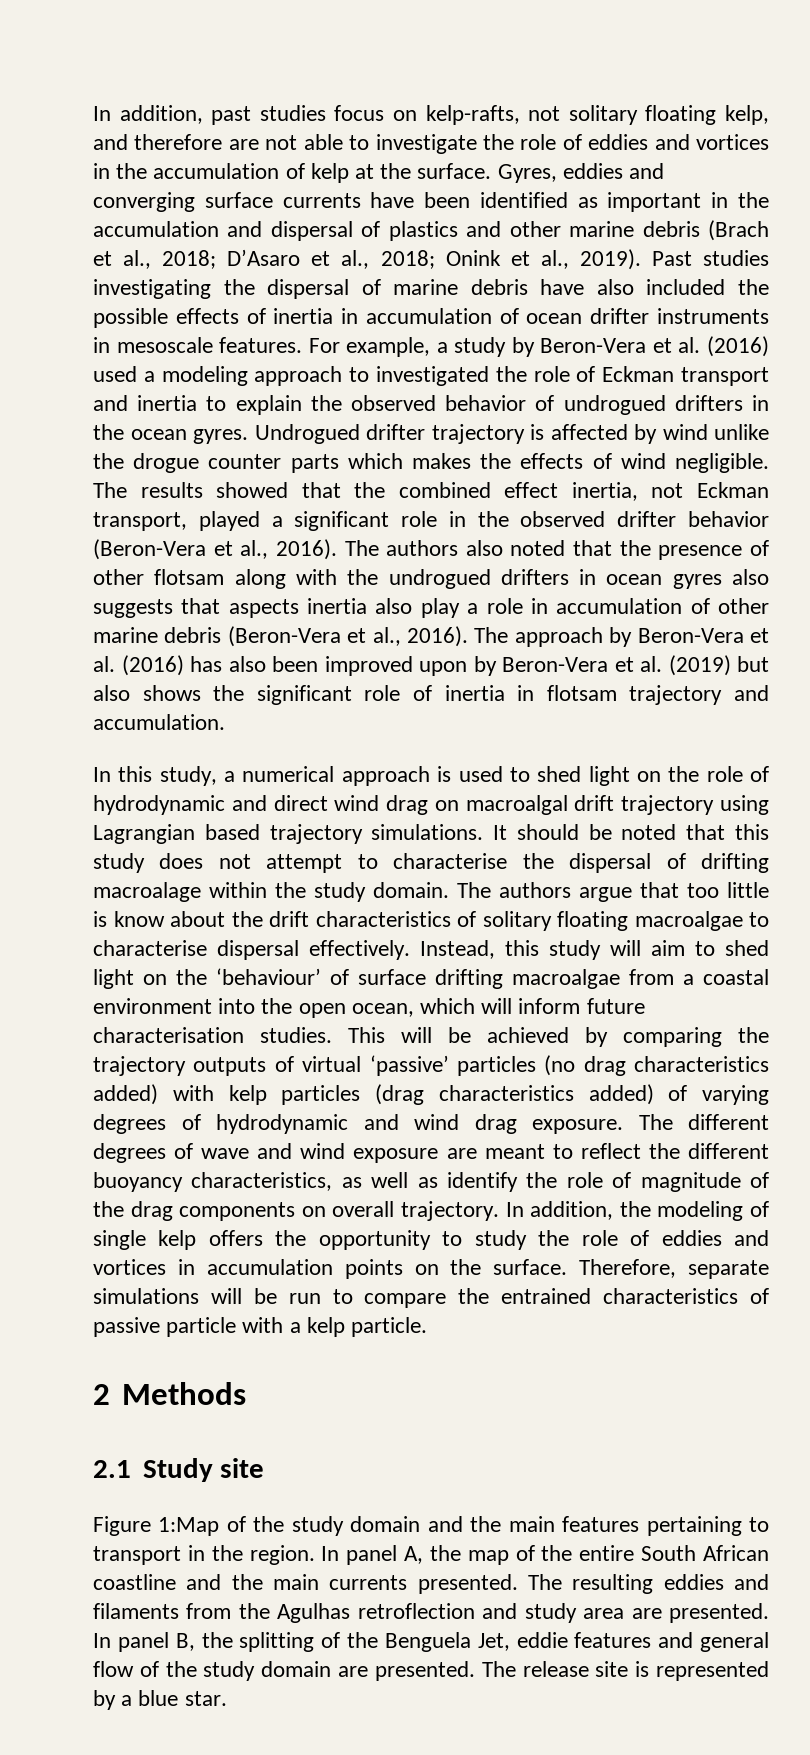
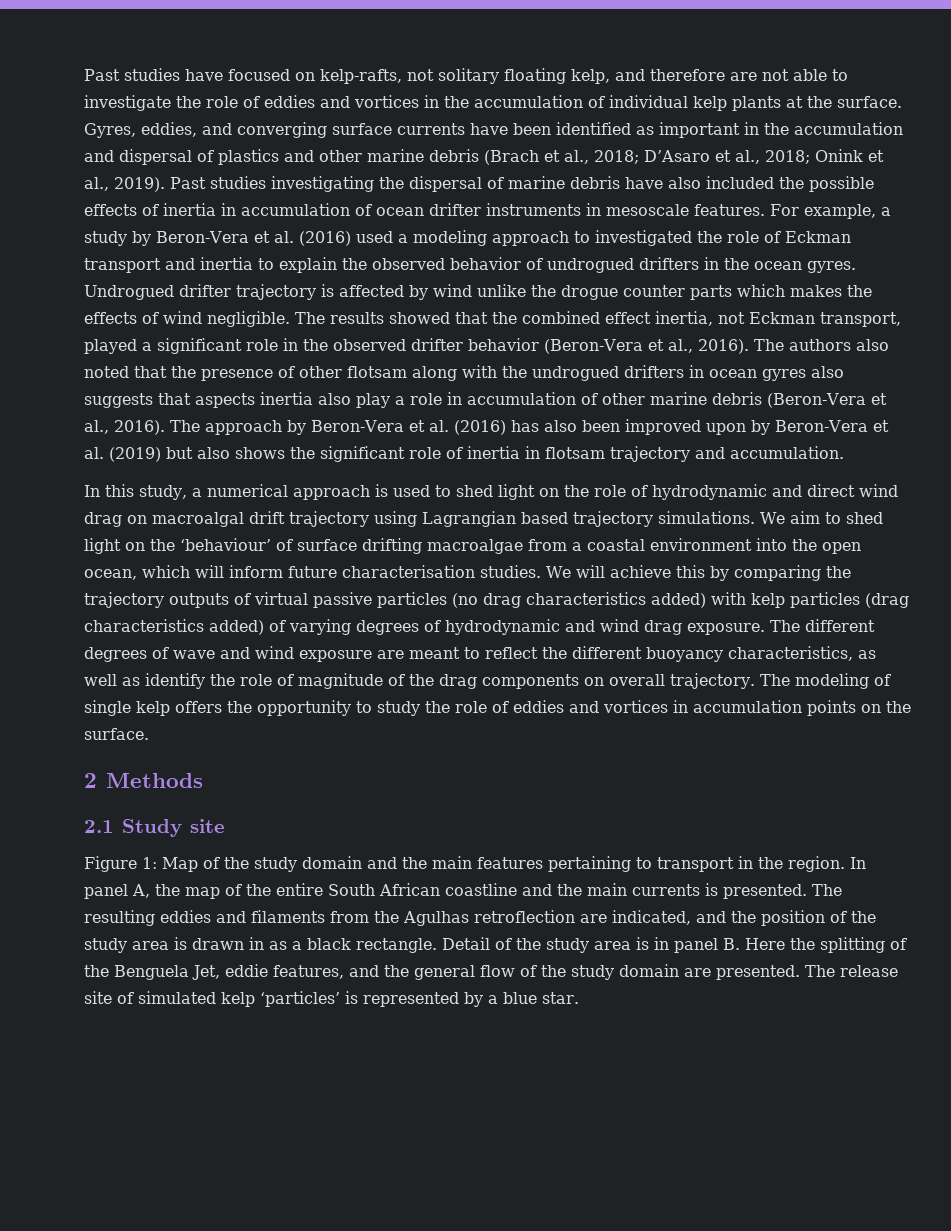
[93,105,385,125] In addition, past studies focus -> [84,68,290,81] Past studies have focused
[310,163,349,183] kelp -> [609,95,781,111] individual kelp plants
[562,163,623,179] eddies -> [141,122,197,137] eddies,
[493,824,770,840] [93,853,769,873] [93,882,769,902] [93,911,769,931] [93,940,641,960] It should be noted that this study does not attempt to characterise the dispersal of drifting macroalage within the study domain. The authors argue that too little is know about the drift characteristics of solitary floating macroalgae to characterise dispersal effectively. Instead, this study will -> [760,512,785,524] We
[348,1027,569,1043] This will be achieved -> [546,565,705,578] We will achieve this
[369,1055,449,1076] ‘passive’ -> [313,592,372,608] passive
[505,1201,651,1220] In addition, the -> [759,674,790,686] The
[579,1259,769,1279] [93,1288,770,1308] [93,1317,428,1337] Therefore, separate simulations will be run to compare the entrained characteristics of passive particle with a kelp particle. -> (149, 734) none
[158,1517,220,1536] 1:Map -> [142,857,198,872] 1: Map
(408, 1582) none -> [705,883,718,896] is
[482,1603,770,1623] [93,1632,195,1652] and study area are presented. In panel B, -> [580,910,876,926] [84,937,785,953] are indicated, and the position of the study area is drawn in as a black rectangle. Detail of the study area is in panel B. Here
[574,1632,694,1648] features and -> [273,965,409,979] features, and the
(629, 1669) none -> [117,991,340,1007] of simulated kelp ‘particles’

